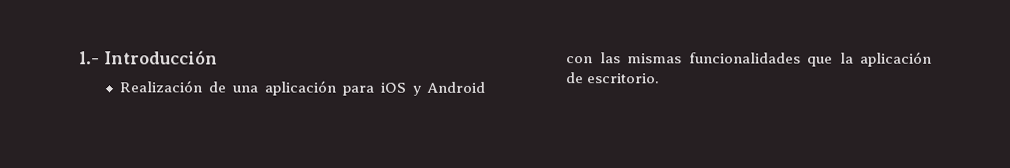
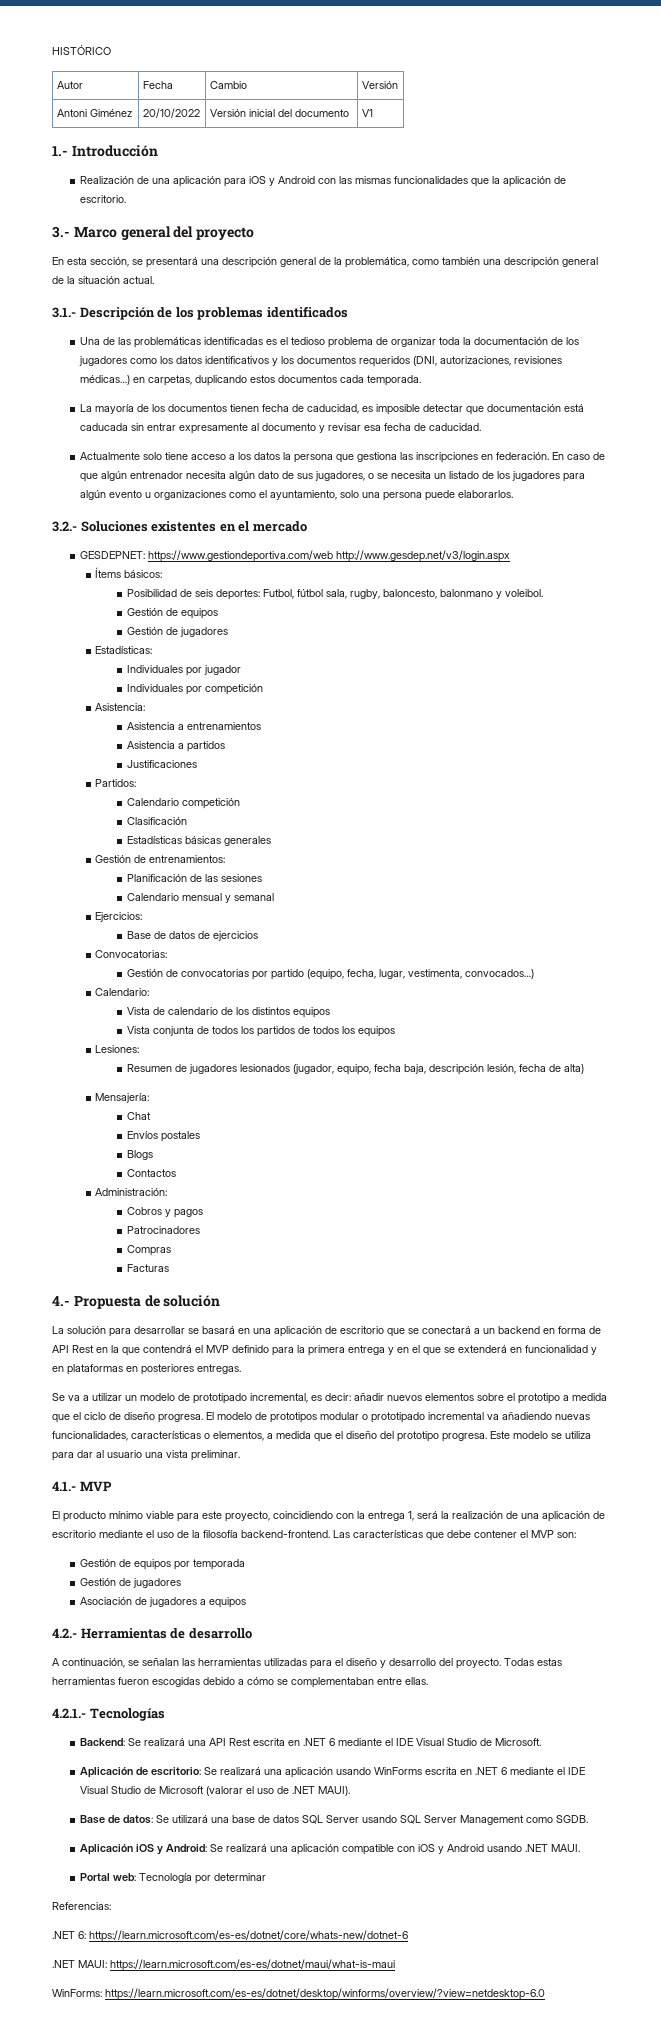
(79, 58) none -> [52,44,111,55] [56,81,83,89] [142,81,173,89] [209,81,247,89] [361,81,398,89] [56,109,132,117] [142,108,200,118] [209,109,349,117] [361,109,373,117] HISTÓRICO // Autor | Fecha | Cambio | Versión // Antoni Giménez | 20/10/2022 | Versión inicial del documento | V1 //
(661, 78) none -> [52,226,255,240] [52,257,598,268] [52,276,154,284] [52,306,348,320] [79,337,579,348] [78,356,562,367] [79,375,421,386] [79,404,584,415] [79,423,481,434] [79,452,605,463] [79,471,585,482] [79,490,513,501] [52,521,307,532] [79,550,510,562] [95,567,163,578] [126,589,543,600] [126,608,218,619] [126,627,228,637] [95,646,153,654] [126,665,241,676] [126,684,263,695] [95,703,146,711] [126,722,261,730] [126,741,225,752] [126,760,197,768] [95,779,137,787] [126,798,240,809] [126,817,187,825] [126,836,271,846] [95,855,226,863] [126,874,262,882] [126,893,274,903] [95,912,143,922] [126,931,258,941] [95,950,168,958] [126,969,534,980] [95,988,150,996] [126,1007,330,1018] [126,1026,395,1037] [95,1045,140,1053] [126,1064,584,1075] [95,1093,150,1103] [126,1112,151,1120] [126,1131,200,1142] [126,1150,153,1160] [126,1169,176,1177] [95,1188,168,1196] [126,1207,203,1218] [126,1226,200,1234] [126,1245,171,1256] [126,1264,169,1272] [52,1295,221,1309] [52,1326,601,1337] [52,1345,597,1356] [52,1364,241,1375] [52,1392,607,1404] [52,1411,590,1423] [52,1430,591,1442] [52,1450,240,1461] [52,1481,112,1491] [52,1511,605,1522] [52,1530,576,1541] [79,1559,245,1570] [79,1578,181,1588] [79,1597,246,1608] [52,1628,252,1639] [52,1657,562,1669] [52,1677,428,1688] [52,1708,165,1721] [79,1738,541,1746] [79,1767,585,1778] [79,1786,350,1796] [79,1815,588,1825] [79,1844,580,1855] [79,1873,266,1884] [52,1902,111,1910] [52,1930,408,1942] [52,1959,395,1971] [52,1988,545,2000] // 3.- Marco general del proyecto // En esta sección, se presentará una descripción general de la problemática, como también una descripción general de la situación actual. // 3.1.- Descripción de los problemas identificados // Una de las problemáticas identificadas es el tedioso problema de organizar toda la documentación de los jugadores como los datos identificativos y los documentos requeridos (DNI, autorizaciones, revisiones médicas…) en carpetas, duplicando estos documentos cada temporada. // La mayoría de los documentos tienen fecha de caducidad, es imposible detectar que documentación está caducada sin entrar expresamente al documento y revisar esa fecha de caducidad. // Actualmente solo tiene acceso a los datos la persona que gestiona las inscripciones en federación. En caso de que algún entrenador necesita algún dato de sus jugadores, o se necesita un listado de los jugadores para algún evento u organizaciones como el ayuntamiento, solo una persona puede elaborarlos. // 3.2.- Soluciones existentes en el mercado // GESDEPNET: https://www.gestiondeportiva.com/web http://www.gesdep.net/v3/login.aspx // Ítems básicos: // Posibilidad de seis deportes: Futbol, fútbol sala, rugby, baloncesto, balonmano y voleibol. // Gestión de equipos // Gestión de jugadores // Estadísticas: // Individuales por jugador // Individuales por competición // Asistencia: // Asistencia a entrenamientos // Asistencia a partidos // Justificaciones // Partidos: // Calendario competición // Clasificación // Estadísticas básicas generales // Gestión de entrenamientos: // Planificación de las sesiones // Calendario mensual y semanal // Ejercicios: // Base de datos de ejercicios // Convocatorias: // Gestión de convocatorias por partido (equipo, fecha, lugar, vestimenta, convocados…) // Calendario: // Vista de calendario de los distintos equipos // Vista conjunta de todos los partidos de todos los equipos // Lesiones: // Resumen de jugadores lesionados (jugador, equipo, fecha baja, descripción lesión, fecha de alta) // Mensajería: // Chat // Envíos postales // Blogs // Contactos // Administración: // Cobros y pagos // Patrocinadores // Compras // Facturas // 4.- Propuesta de solución // La solución para desarrollar se basará en una aplicación de escritorio que se conectará a un backend en forma de API Rest en la que contendrá el MVP definido para la primera entrega y en el que se extenderá en funcionalidad y en plataformas en posteriores entregas. // Se va a utilizar un modelo de prototipado incremental, es decir: añadir nuevos elementos sobre el prototipo a medida que el ciclo de diseño progresa. El modelo de prototipos modular o prototipado incremental va añadiendo nuevas funcionalidades, características o elementos, a medida que el diseño del prototipo progresa. Este modelo se utiliza para dar al usuario una vista preliminar. // 4.1.- MVP // El producto mínimo viable para este proyecto, coincidiendo con la entrega 1, será la realización de una aplicación de escritorio mediante el uso de la filosofía backend-frontend. Las características que debe contener el MVP son: // Gestión de equipos por temporada // Gestión de jugadores // Asociación de jugadores a equipos // 4.2.- Herramientas de desarrollo // A continuación, se señalan las herramientas utilizadas para el diseño y desarrollo del proyecto. Todas estas herramientas fueron escogidas debido a cómo se complementaban entre ellas. // 4.2.1.- Tecnologías // Backend: Se realizará una API Rest escrita en .NET 6 mediante el IDE Visual Studio de Microsoft. // Aplicación de escritorio: Se realizará una aplicación usando WinForms escrita en .NET 6 mediante el IDE Visual Studio de Microsoft (valorar el uso de .NET MAUI). // Base de datos: Se utilizará una base de datos SQL Server usando SQL Server Management como SGDB. // Aplicación iOS y Android: Se realizará una aplicación compatible con iOS y Android usando .NET MAUI. // Portal web: Tecnología por determinar // Referencias: // .NET 6: https://learn.microsoft.com/es-es/dotnet/core/whats-new/dotnet-6 // .NET MAUI: https://learn.microsoft.com/es-es/dotnet/maui/what-is-maui // WinForms: https://learn.microsoft.com/es-es/dotnet/desktop/winforms/overview/?view=netdesktop-6.0

